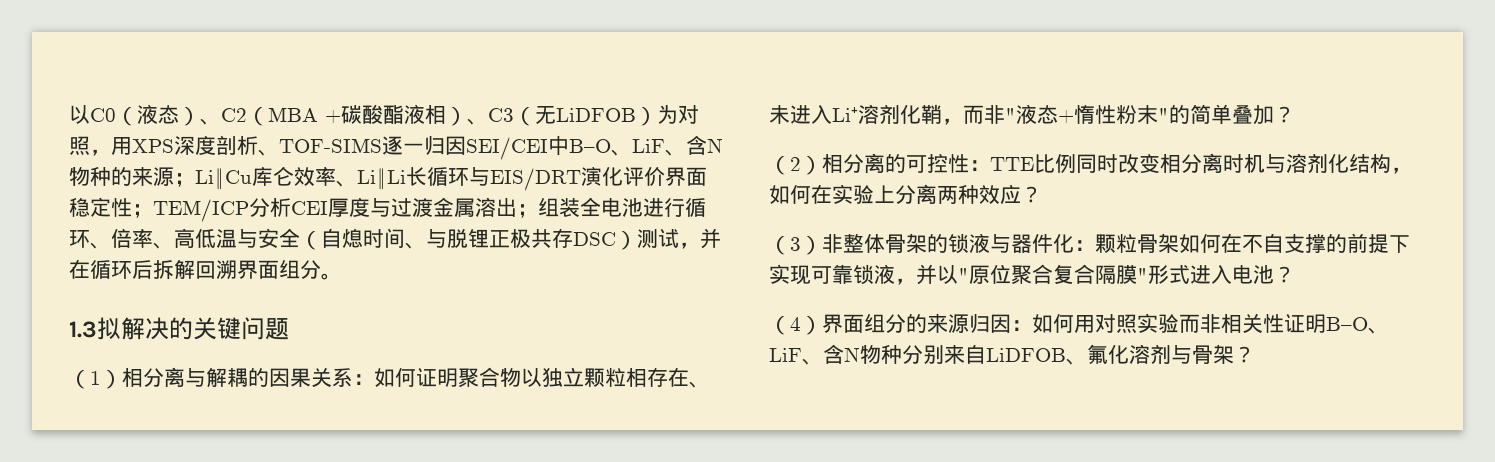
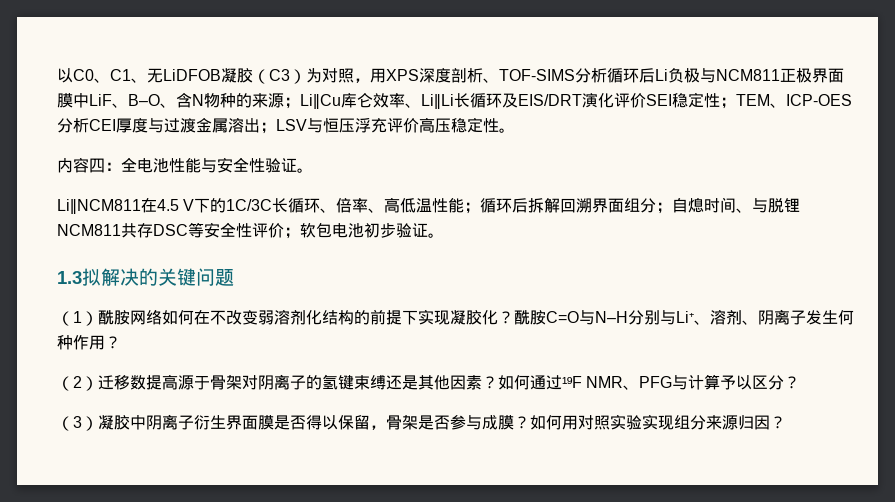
[116,104,636,126] （液态）、C2（MBA +碳酸酯液相）、C3（无LiDFOB -> [94,68,290,84] 、C1、无LiDFOB凝胶（C3
[382,135,665,160] 逐一归因SEI/CEI中B–O、LiF -> [575,68,844,83] [57,93,160,108] 分析循环后Li负极与NCM811正极界面膜中LiF、B–O
[469,167,490,186] 与 -> [502,93,518,108] 及
[665,167,707,186] 界面 -> [646,94,672,106] SEI
[153,199,249,222] TEM/ICP -> [736,94,852,108] TEM、ICP-OES
[538,197,685,217] 组装全电池进行 -> [276,117,515,133] [57,157,313,173] [57,198,289,214] LSV与恒压浮充评价高压稳定性。 // 内容四：全电池性能与安全性验证。 // Li‖NCM811在4.5 V下的1C/3C长
[237,228,721,250] [69,259,90,279] 与安全（自熄时间、与脱锂正极共存DSC）测试，并在 -> [432,198,481,214] 性能；
(321, 269) none -> [656,197,801,214] [57,222,428,239] ；自熄时间、与脱锂NCM811共存DSC等安全性评价；软包电池初步验证
[122,367,710,388] [769,104,1295,125] [769,153,1412,175] [769,184,1042,205] [769,233,1410,255] [769,264,1295,285] [769,313,1389,335] [769,344,1234,365] 相分离与解耦的因果关系：如何证明聚合物以独立颗粒相存在、未进入Li⁺溶剂化鞘，而非"液态+惰性粉末"的简单叠加？ // （2）相分离的可控性：TTE比例同时改变相分离时机与溶剂化结构，如何在实验上分离两种效应？ // （3）非整体骨架的锁液与器件化：颗粒骨架如何在不自支撑的前提下实现可靠锁液，并以"原位聚合复合隔膜"形式进入电池？ // （4）界面组分的来源归因：如何用对照实验而非相关性证明B–O、LiF、含N物种分别来自LiDFOB、氟化溶剂与骨架 -> [98,309,854,325] [57,335,121,350] [57,374,801,391] [57,414,770,431] 酰胺网络如何在不改变弱溶剂化结构的前提下实现凝胶化？酰胺C=O与N–H分别与Li⁺、溶剂、阴离子发生何种作用？ // （2）迁移数提高源于骨架对阴离子的氢键束缚还是其他因素？如何通过¹⁹F NMR、PFG与计算予以区分？ // （3）凝胶中阴离子衍生界面膜是否得以保留，骨架是否参与成膜？如何用对照实验实现组分来源归因

